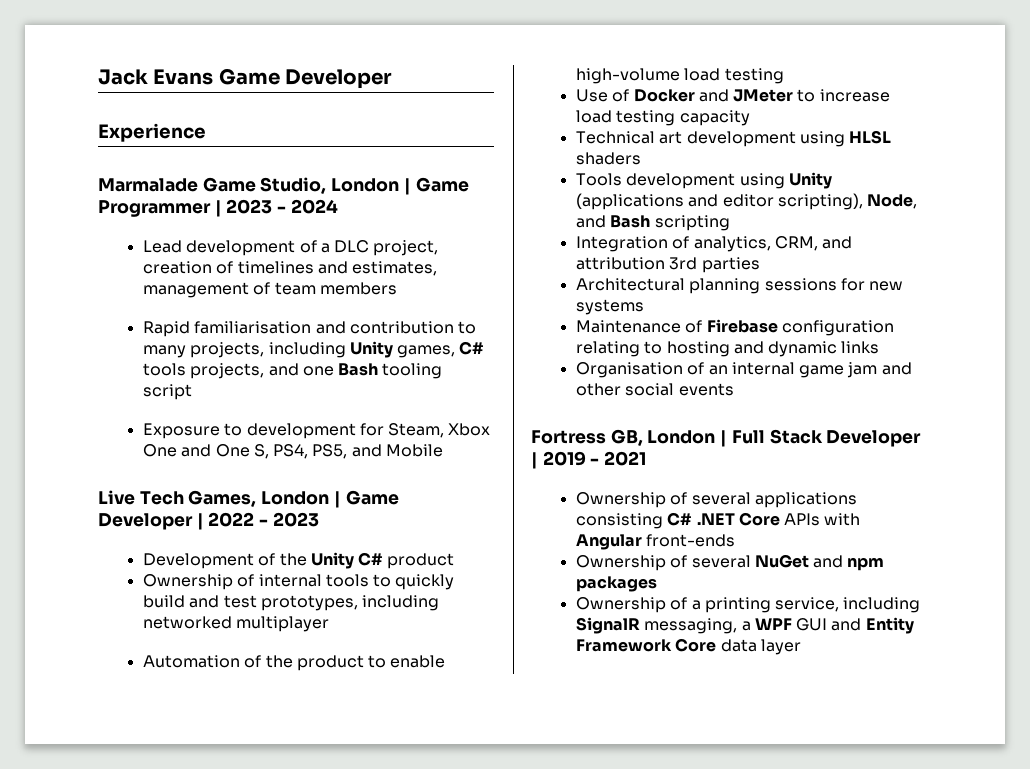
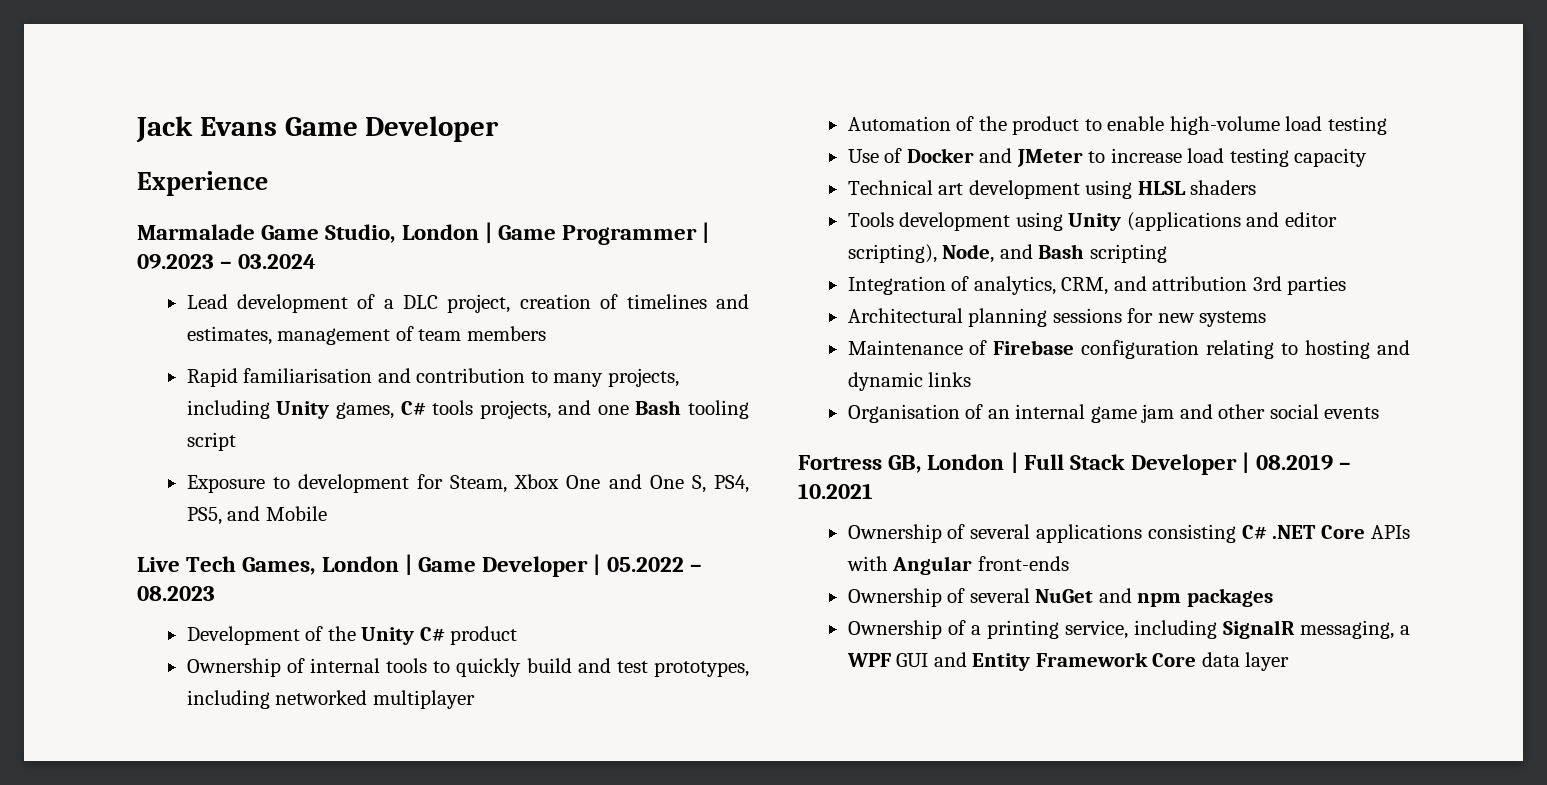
[226,199,338,214] 2023 - 2024 -> [137,254,317,269] 09.2023 – 03.2024
[208,512,319,527] 2022 - 2023 -> [606,557,702,572] [137,586,215,601] 05.2022 – 08.2023
[542,451,647,466] 2019 - 2021 -> [1255,454,1351,470] [798,483,873,499] 08.2019 – 10.2021

